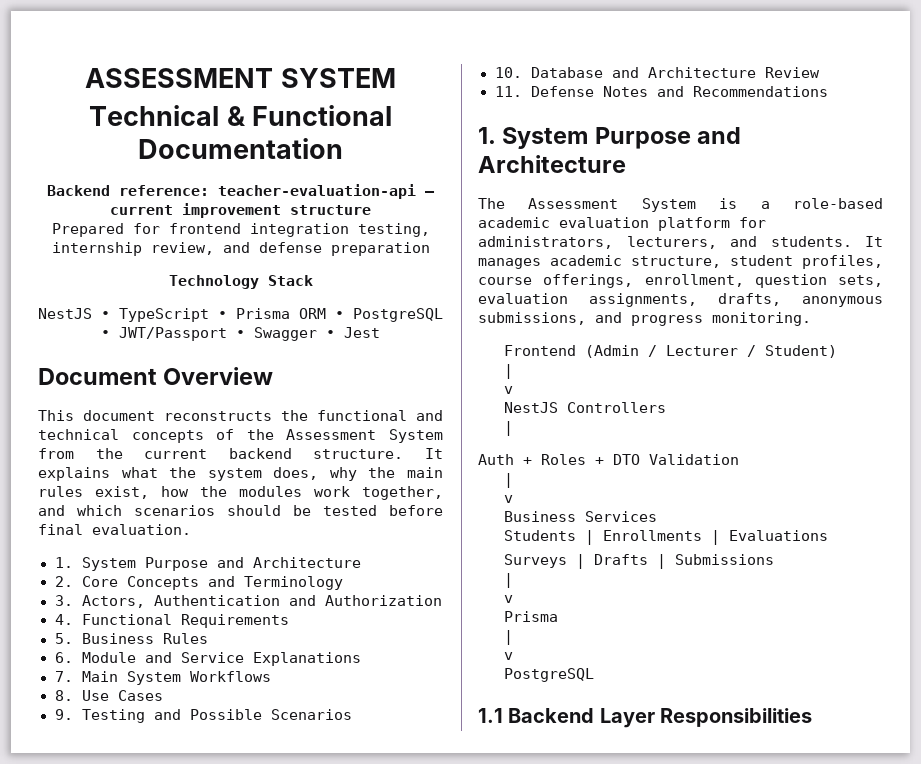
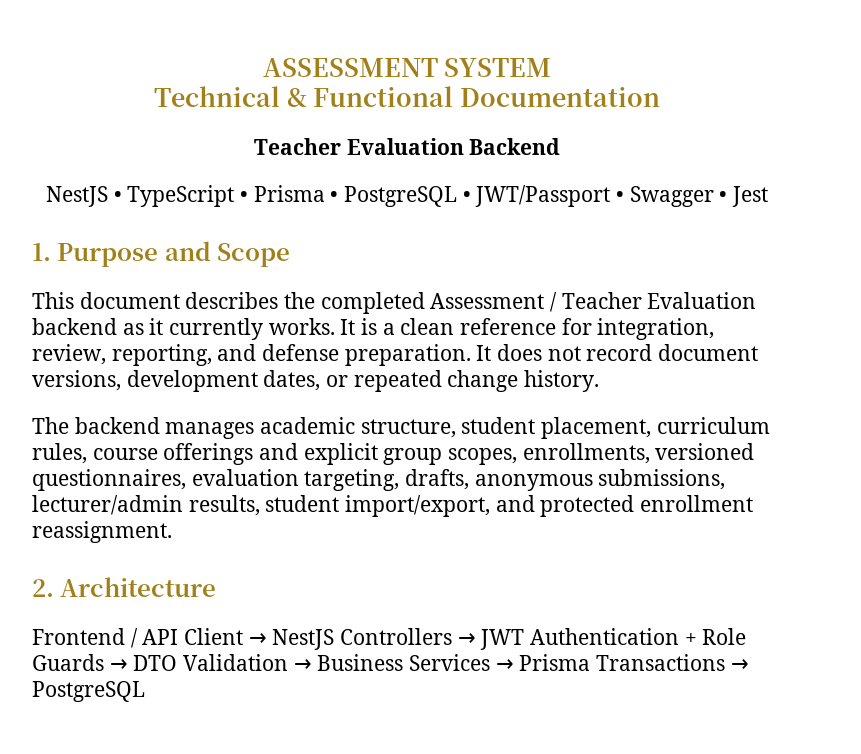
[47,184,435,199] [110,203,371,218] [51,223,430,237] [51,242,430,256] [168,275,313,289] Backend reference: teacher-evaluation-api — current improvement structure // Prepared for frontend integration testing, internship review, and defense preparation // Technology Stack -> [253,138,561,155] Teacher Evaluation Backend
[299,308,326,319] ORM -> (325, 193) none
[38,367,274,385] [38,410,443,421] [38,429,443,443] [38,448,443,459] [38,467,443,481] [38,486,443,500] [38,505,443,516] [38,524,191,535] [54,557,361,571] [54,576,343,590] [54,595,442,608] [54,614,289,628] [54,633,208,644] [54,652,361,666] [54,671,271,685] [54,690,163,701] [54,709,352,723] [494,67,820,78] [494,86,828,97] [478,127,742,149] [478,155,626,173] [478,198,883,212] [478,217,766,231] [478,236,883,249] [478,255,883,269] [478,274,883,288] [478,293,883,307] [478,312,811,326] [504,345,838,358] [504,364,514,379] [504,386,514,394] [504,402,667,413] [504,421,514,436] [478,454,604,465] Document Overview // This document reconstructs the functional and technical concepts of the Assessment System from the current backend structure. It explains what the system does, why the main rules exist, how the modules work together, and which scenarios should be tested before final evaluation. // 1. System Purpose and Architecture // 2. Core Concepts and Terminology // 3. Actors, Authentication and Authorization // 4. Functional Requirements // 5. Business Rules // 6. Module and Service Explanations // 7. Main System Workflows // 8. Use Cases // 9. Testing and Possible Scenarios // 10. Database and Architecture Review // 11. Defense Notes and Recommendations // 1. System Purpose and Architecture // The Assessment System is a role-based academic evaluation platform for administrators, lecturers, and students. It manages academic structure, student profiles, course offerings, enrollment, question sets, evaluation assignments, drafts, anonymous submissions, and progress monitoring. // Frontend (Admin / Lecturer / Student) // | // v // NestJS Controllers // | // Auth + Roles + -> [32,241,291,267] [32,292,757,314] [32,318,715,340] [32,344,759,366] [32,370,600,392] [32,417,770,439] [32,443,755,465] [32,469,726,491] [32,495,754,517] [32,521,172,543] [32,577,217,597] [32,628,747,650] [32,654,128,671] 1. Purpose and Scope // This document describes the completed Assessment / Teacher Evaluation backend as it currently works. It is a clean reference for integration, review, reporting, and defense preparation. It does not record document versions, development dates, or repeated change history. // The backend manages academic structure, student placement, curriculum rules, course offerings and explicit group scopes, enrollments, versioned questionnaires, evaluation targeting, drafts, anonymous submissions, lecturer/admin results, student import/export, and protected enrollment reassignment. // 2. Architecture // Frontend / API Client → NestJS Controllers → JWT Authentication + Role Guards →
[504,473,514,488] [504,495,514,503] // | // v // -> [293,659,312,671] →
[504,530,829,545] [504,554,775,569] [504,573,514,588] [504,595,514,603] [504,611,559,622] [504,630,514,645] [504,652,514,660] [504,668,595,682] [478,708,813,728] // Students | Enrollments | Evaluations // Surveys | Drafts | Submissions // | // v // Prisma // | // v // PostgreSQL // 1.1 Backend Layer Responsibilities -> [495,654,749,671] [32,681,145,702] → Prisma Transactions → PostgreSQL

